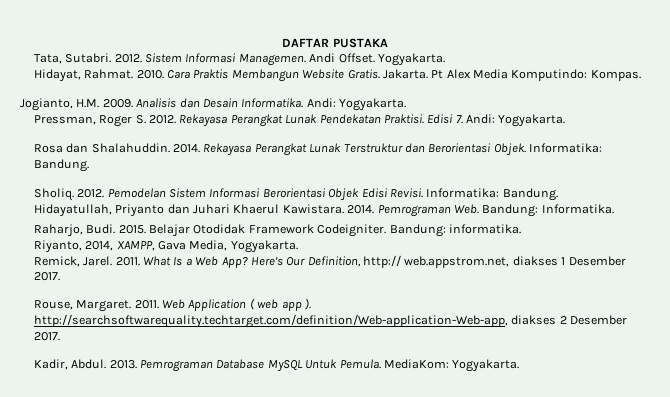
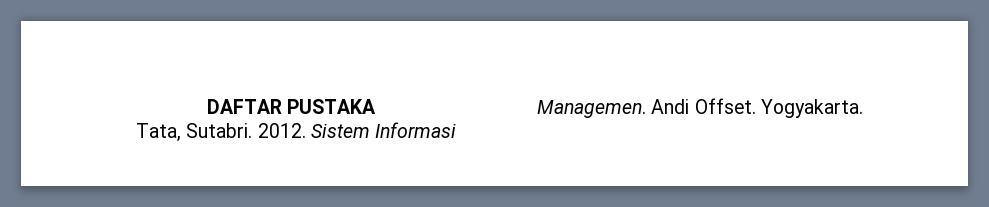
[33,69,641,82] [20,98,406,111] [33,114,566,127] [33,143,603,156] [33,159,89,172] [33,188,558,201] [33,204,614,217] [33,224,521,237] [33,240,298,253] [33,255,626,268] [33,272,60,281] [33,298,311,312] [33,314,628,328] [33,332,60,341] [33,359,520,372] // Hidayat, Rahmat. 2010. Cara Praktis Membangun Website Gratis. Jakarta. Pt Alex Media Komputindo: Kompas. // Jogianto, H.M. 2009. Analisis dan Desain Informatika. Andi: Yogyakarta. // Pressman, Roger S. 2012. Rekayasa Perangkat Lunak Pendekatan Praktisi. Edisi 7. Andi: Yogyakarta. // Rosa dan Shalahuddin. 2014. Rekayasa Perangkat Lunak Terstruktur dan Berorientasi Objek. Informatika: Bandung. // Sholiq. 2012. Pemodelan Sistem Informasi Berorientasi Objek Edisi Revisi. Informatika: Bandung. // Hidayatullah, Priyanto dan Juhari Khaerul Kawistara. 2014. Pemrograman Web. Bandung: Informatika. // Raharjo, Budi. 2015. Belajar Otodidak Framework Codeigniter. Bandung: informatika. // Riyanto, 2014, XAMPP, Gava Media, Yogyakarta. // Remick, Jarel. 2011. What Is a Web App? Here’s Our Definition, http:// web.appstrom.net, diakses 1 Desember 2017. // Rouse, Margaret. 2011. Web Application ( web app ). http://searchsoftwarequality.techtarget.com/definition/Web-application-Web-app, diakses 2 Desember 2017. // Kadir, Abdul. 2013. Pemrograman Database MySQL Untuk Pemula. MediaKom: Yogyakarta. -> (863, 108) none

